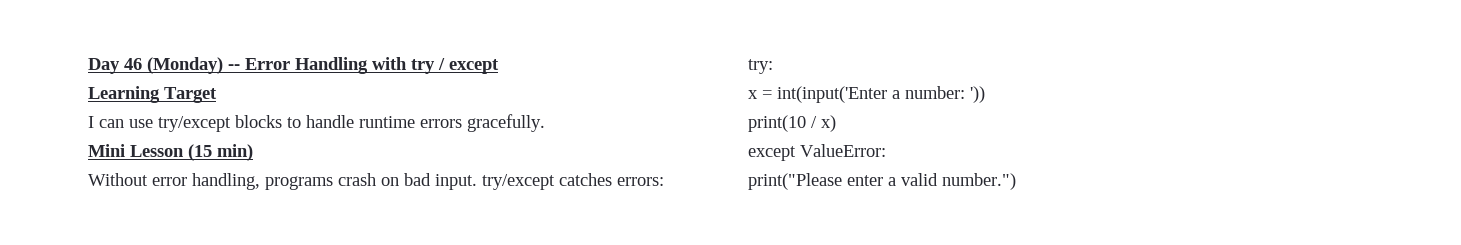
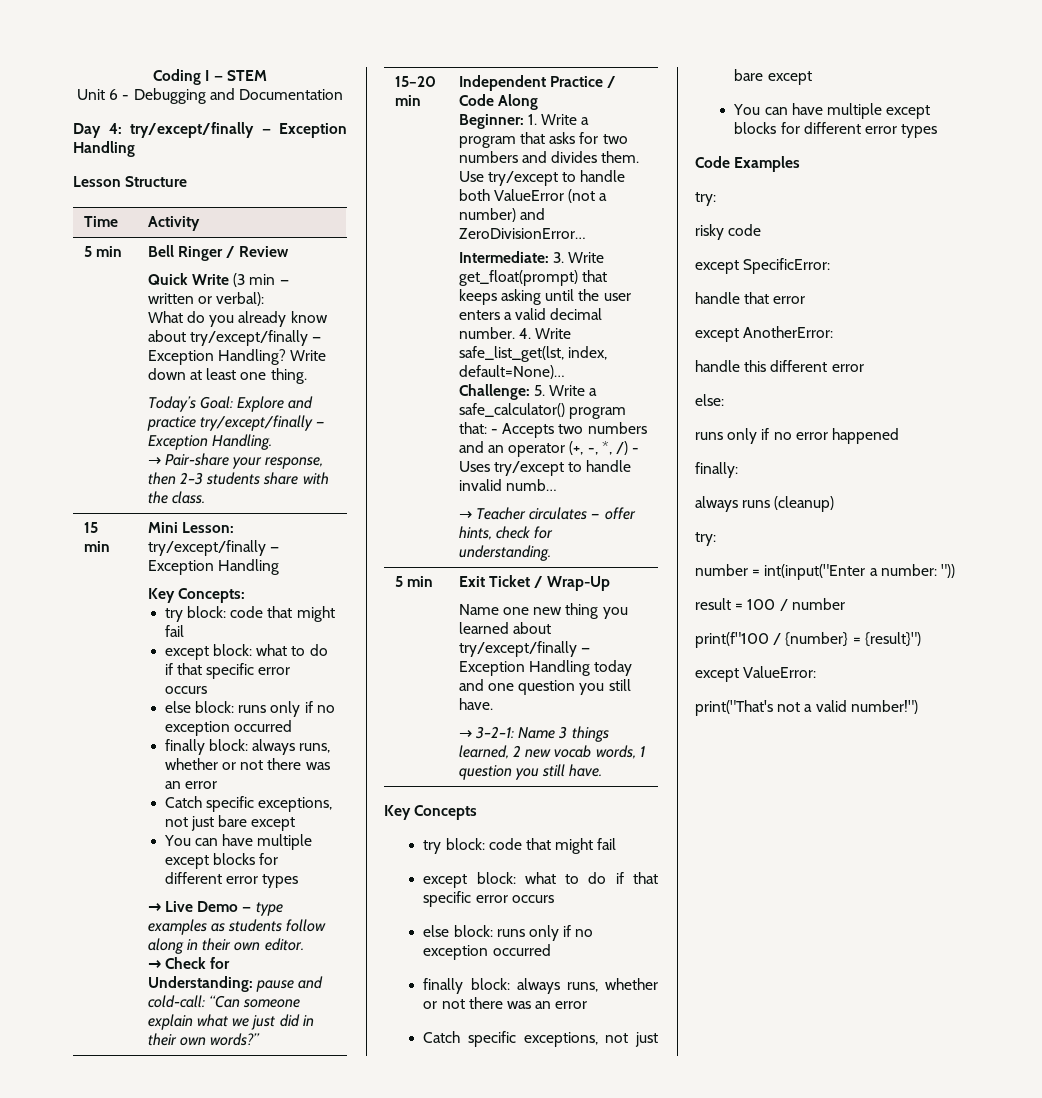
[88,57,499,74] [88,86,217,103] [88,114,545,132] [88,144,253,161] [88,173,664,190] [748,59,773,74] [748,86,985,103] [748,115,836,132] Day 46 (Monday) -- Error Handling with try / except // Learning Target // I can use try/except blocks to handle runtime errors gracefully. // Mini Lesson (15 min) // Without error handling, programs crash on bad input. try/except catches errors: // try: // x = int(input('Enter a number: ')) // print(10 / x) -> [153,69,267,85] [77,88,343,104] [73,122,347,138] [73,141,135,157] [73,176,188,187] [83,216,118,227] [147,216,200,231] [83,246,123,257] [147,245,290,261] [147,273,289,287] [147,292,265,306] [147,311,328,327] [147,330,322,346] [147,349,327,365] [147,368,307,384] [147,396,314,412] [146,415,326,431] [147,434,273,450] [147,453,324,469] [147,472,329,485] [147,491,206,504] [83,522,98,533] [83,541,110,552] [147,522,235,533] [147,540,280,556] [147,559,280,575] [147,588,246,603] [164,606,335,622] [164,625,184,637] [164,644,328,660] [164,663,291,679] [164,686,207,694] [164,701,335,717] [164,720,293,736] [164,739,331,755] [164,758,330,770] [164,781,218,789] [164,796,333,812] [164,815,296,831] [163,834,313,850] [164,853,279,869] [164,872,299,888] [147,901,283,916] [147,919,327,935] [147,938,304,954] [147,957,231,969] [147,976,324,992] [147,995,301,1008] [147,1014,314,1030] [147,1033,261,1046] [394,76,436,87] [394,95,421,106] [458,75,617,91] [458,94,539,110] [458,114,590,129] [458,132,628,148] [458,151,640,163] [458,170,626,186] [458,189,608,203] [458,208,546,222] [458,228,585,239] [458,251,605,263] [458,270,608,286] [458,289,631,305] [458,308,603,320] [458,327,572,339] [458,346,608,362] [458,365,564,379] [458,384,598,400] [458,403,627,419] [458,422,647,438] [458,441,640,457] [458,460,632,476] [458,479,557,491] [458,507,636,520] [458,526,554,540] [458,545,551,561] [394,576,434,587] [458,575,611,591] [458,603,628,619] [458,622,552,634] [458,641,591,657] [458,660,633,676] [458,679,631,695] [458,698,493,710] [458,726,609,742] [458,745,645,759] [458,764,603,780] [384,805,478,820] [423,838,617,854] [423,872,658,888] [423,891,554,907] [423,925,594,941] [423,944,551,960] [423,978,658,994] [423,997,588,1009] [423,1031,658,1047] [734,69,812,85] [733,103,931,119] [734,122,938,138] [695,156,801,172] [695,192,716,206] [695,224,762,240] [695,258,831,274] [695,292,806,304] [695,326,834,342] [695,360,864,372] [695,394,724,406] [695,428,899,444] [695,462,738,478] [695,496,835,512] [695,532,716,546] [695,564,955,580] [695,598,845,611] [695,632,921,648] Coding I — STEM // Unit 6 - Debugging and Documentation // Day 4: try/except/finally — Exception Handling // Lesson Structure // Time | Activity // 5 min | Bell Ringer / Review // Quick Write (3 min — written or verbal): // What do you already know about try/except/finally — Exception Handling? Write down at least one thing. // Today’s Goal: Explore and practice try/except/finally — Exception Handling. // → Pair-share your response, then 2–3 students share with the class. // 15 min | Mini Lesson: try/except/finally — Exception Handling // Key Concepts: // try block: code that might fail // except block: what to do if that specific error occurs // else block: runs only if no exception occurred // finally block: always runs, whether or not there was an error // Catch specific exceptions, not just bare except // You can have multiple except blocks for different error types // → Live Demo — type examples as students follow along in their own editor. // → Check for Understanding: pause and cold-call: “Can someone explain what we just did in their own words?” // 15–20 min | Independent Practice / Code Along // Beginner: 1. Write a program that asks for two numbers and divides them. Use try/except to handle both ValueError (not a number) and ZeroDivisionError… // Intermediate: 3. Write get_float(prompt) that keeps asking until the user enters a valid decimal number. 4. Write safe_list_get(lst, index, default=None)… // Challenge: 5. Write a safe_calculator() program that: - Accepts two numbers and an operator (+, -, *, /) - Uses try/except to handle invalid numb… // → Teacher circulates — offer hints, check for understanding. // 5 min | Exit Ticket / Wrap-Up // Name one new thing you learned about try/except/finally — Exception Handling today and one question you still have. // → 3–2–1: Name 3 things learned, 2 new vocab words, 1 question you still have. // Key Concepts // try block: code that might fail // except block: what to do if that specific error occurs // else block: runs only if no exception occurred // finally block: always runs, whether or not there was an error // Catch specific exceptions, not just bare except // You can have multiple except blocks for different error types // Code Examples // try: // risky code // except SpecificError: // handle that error // except AnotherError: // handle this different error // else: // runs only if no error happened // finally: // always runs (cleanup) // try: // number = int(input("Enter a number: ")) // result = 100 / number // print(f"100 / {number} = {result}")
[748,173,1016,190] print("Please enter a valid number.") -> [695,700,918,716] print("That's not a valid number!")

